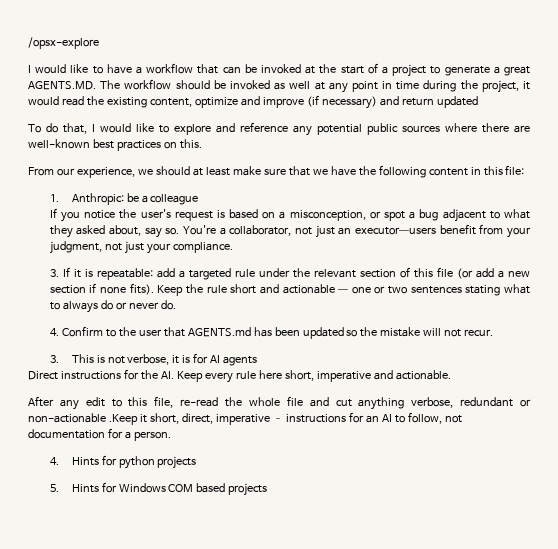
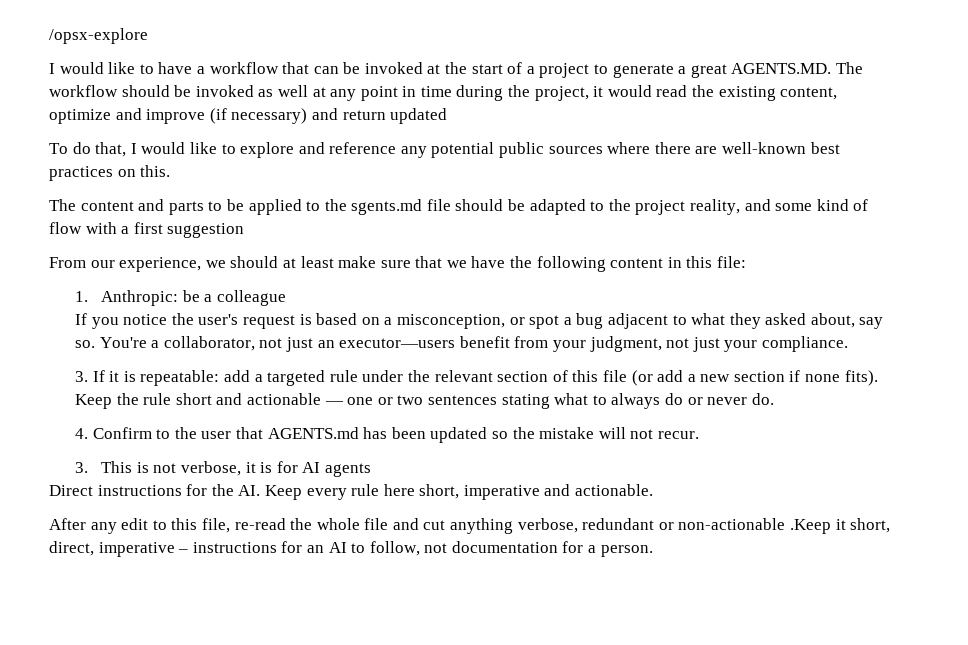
(202, 144) none -> [49,199,869,215] [49,222,245,238] // The content and parts to be applied to the sgents.md file should be adapted to the project reality, and some kind of flow with a first suggestion
[49,455,197,469] [49,482,268,496] // 4. Hints for python projects // 5. Hints for Windows COM based projects -> (653, 551) none

